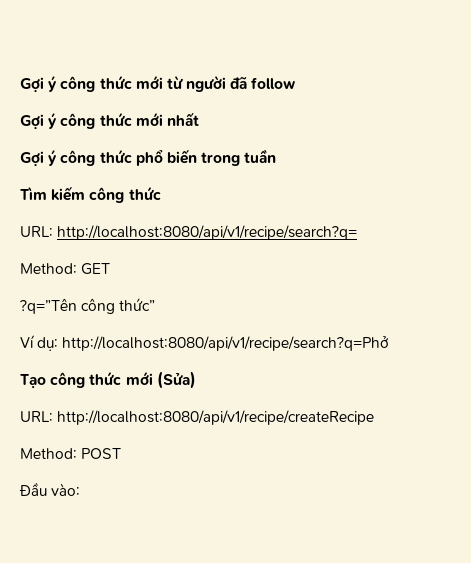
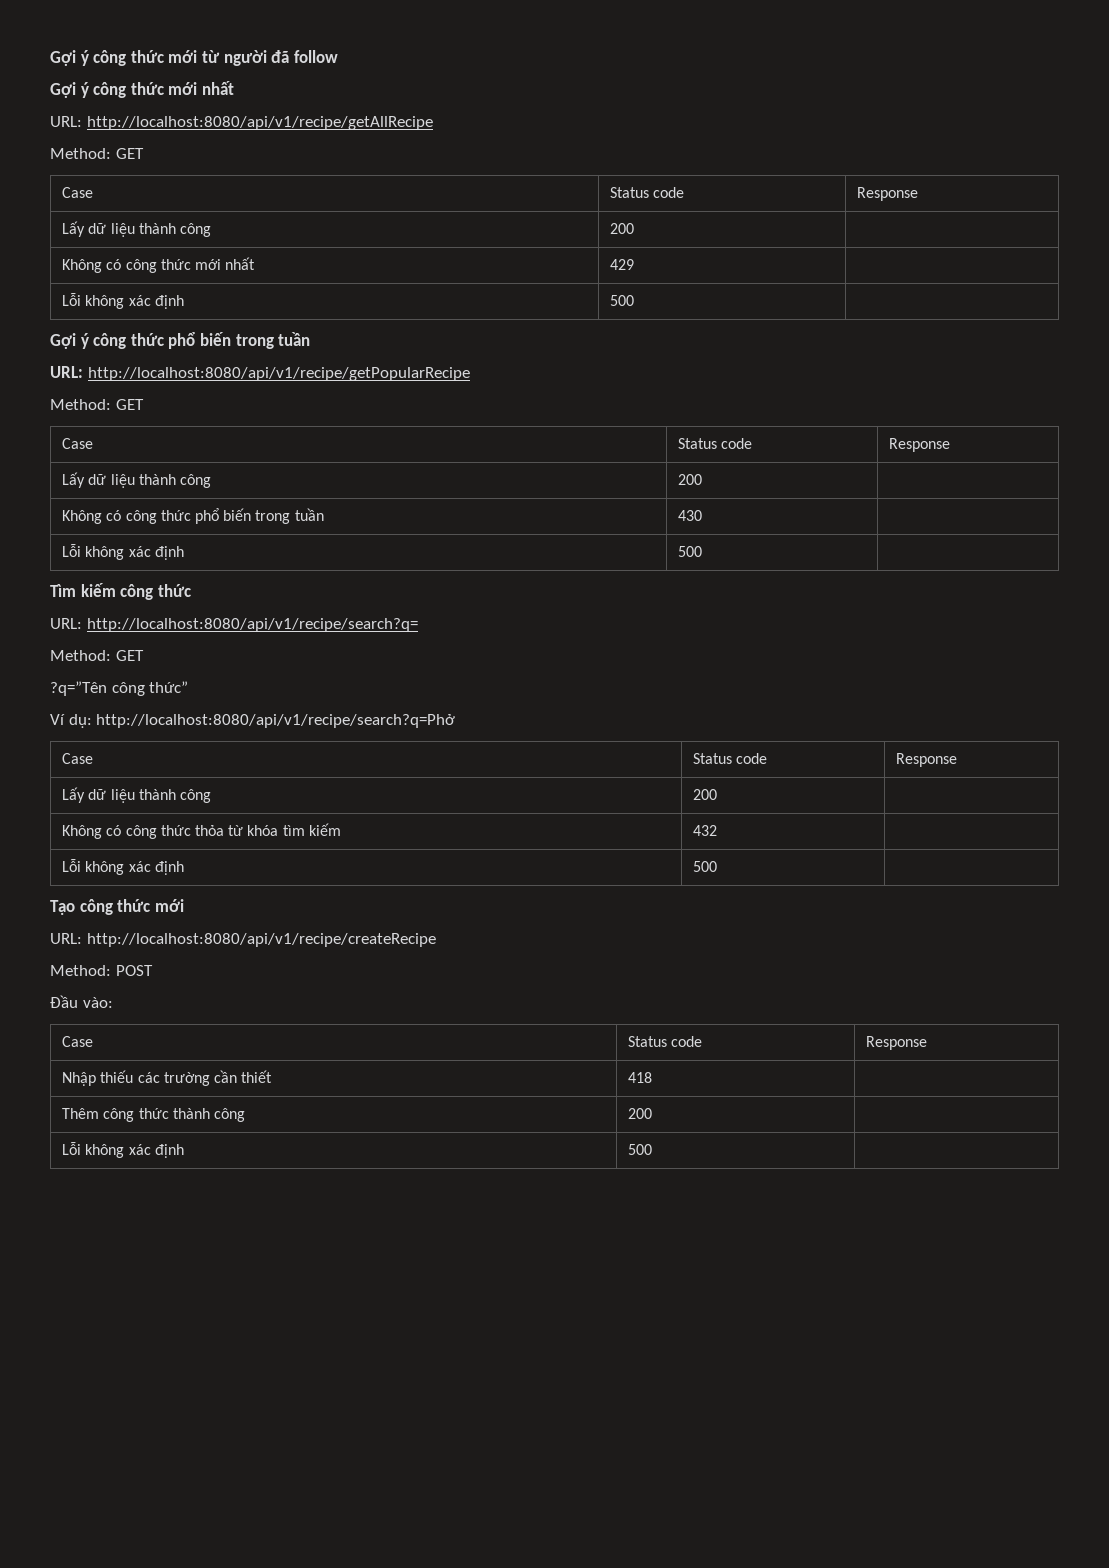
(199, 119) none -> [50,116,433,130] [50,148,144,159] [62,187,94,198] [610,187,685,198] [857,187,919,201] [62,221,211,237] [610,223,635,234] [62,257,256,273] [610,259,635,270] [62,293,184,309] [610,295,635,306] // URL: http://localhost:8080/api/v1/recipe/getAllRecipe // Method: GET // Case | Status code | Response // Lấy dữ liệu thành công | 200 | // Không có công thức mới nhất | 429 | // Lỗi không xác định | 500 |
(277, 156) none -> [50,366,470,381] [50,399,144,410] [62,438,94,449] [678,438,753,449] [889,438,951,452] [62,472,211,488] [678,474,703,485] [62,508,324,524] [678,510,703,521] [62,544,184,560] [678,546,703,557] // URL: http://localhost:8080/api/v1/recipe/getPopularRecipe // Method: GET // Case | Status code | Response // Lấy dữ liệu thành công | 200 | // Không có công thức phổ biến trong tuần | 430 | // Lỗi không xác định | 500 |
(390, 343) none -> [62,753,94,764] [693,753,768,764] [896,753,958,767] [62,787,211,803] [693,789,718,800] [62,823,341,839] [693,825,718,836] [62,859,184,875] [693,861,718,872] // Case | Status code | Response // Lấy dữ liệu thành công | 200 | // Không có công thức thỏa từ khóa tìm kiếm | 432 | // Lỗi không xác định | 500 |
[156,371,196,389] (Sửa) -> (184, 905) none
(81, 489) none -> [62,1036,94,1047] [628,1036,703,1047] [866,1036,928,1050] [62,1070,273,1086] [628,1072,653,1083] [62,1108,245,1122] [628,1108,653,1119] [62,1142,184,1158] [628,1144,653,1155] // Case | Status code | Response // Nhập thiếu các trường cần thiết | 418 | // Thêm công thức thành công | 200 | // Lỗi không xác định | 500 |

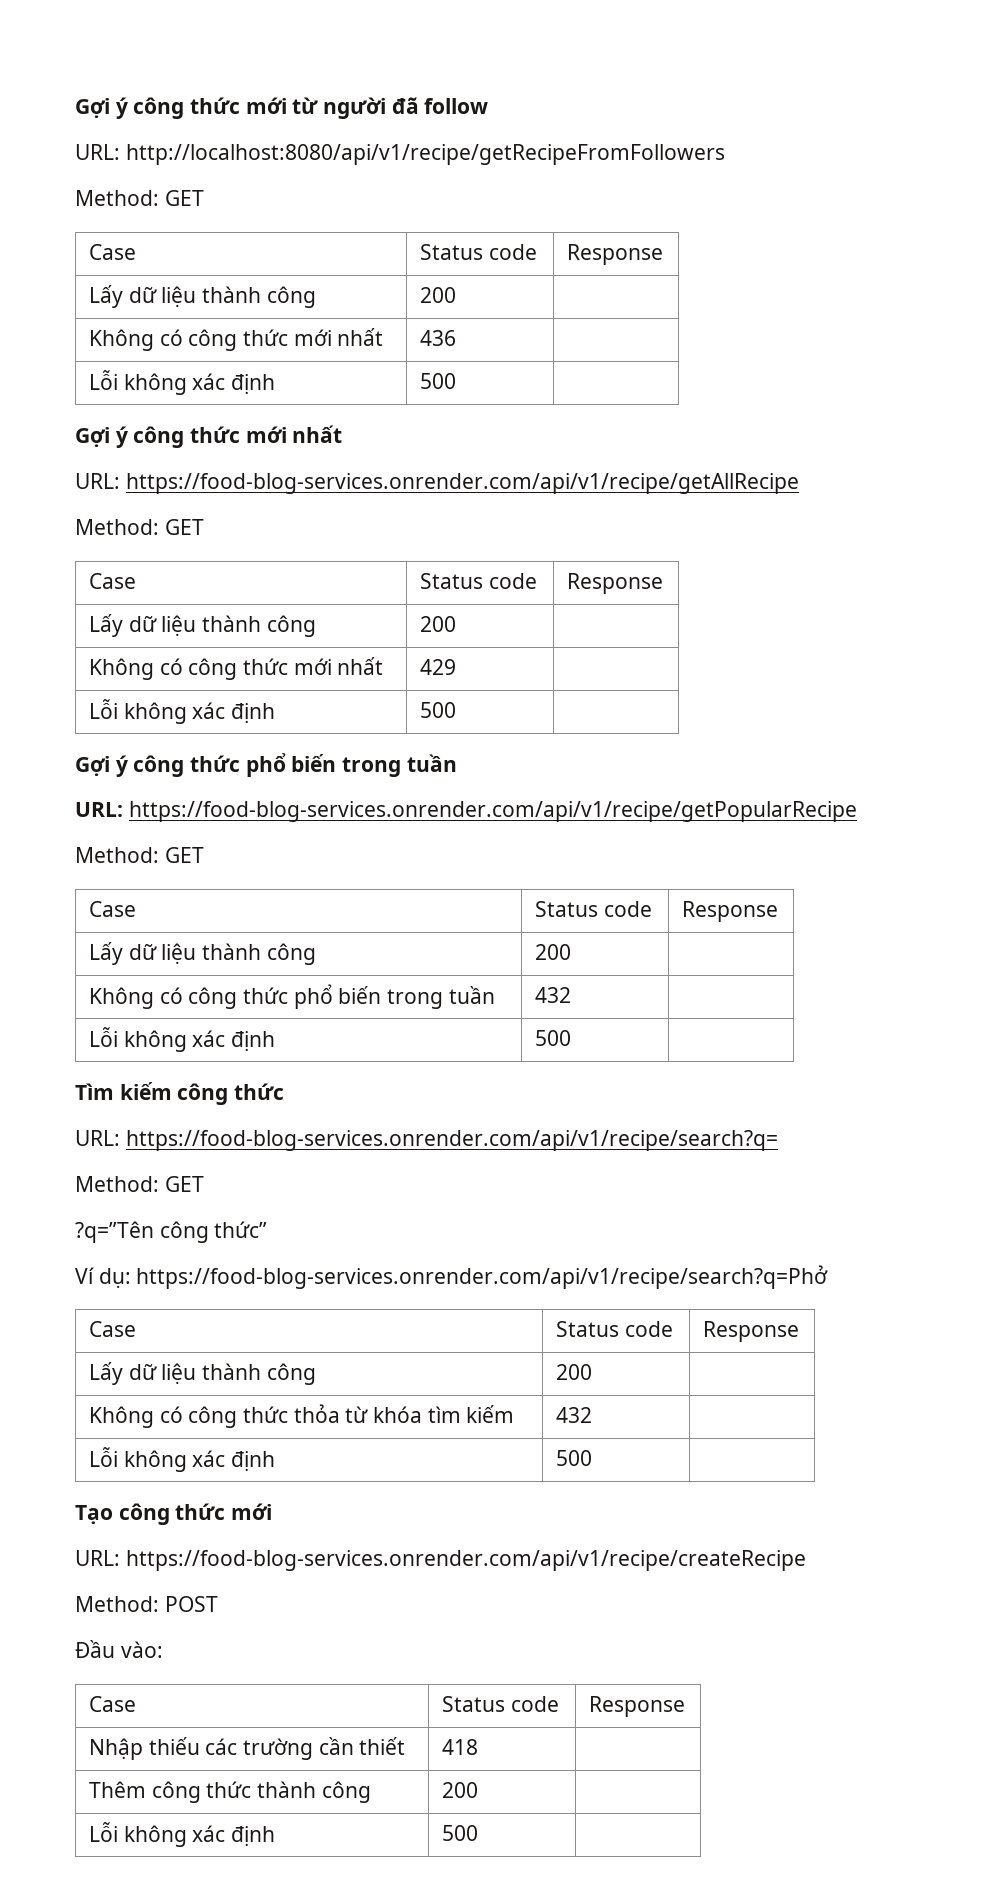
(338, 56) none -> [75,144,725,165] [75,190,204,206] [88,244,136,260] [419,244,537,260] [566,244,663,265] [88,285,316,308] [419,287,456,303] [88,328,384,351] [419,330,456,346] [88,370,275,395] [419,373,456,389] // URL: http://localhost:8080/api/v1/recipe/getRecipeFromFollowers // Method: GET // Case | Status code | Response // Lấy dữ liệu thành công | 200 | // Không có công thức mới nhất | 436 | // Lỗi không xác định | 500 |
[86,116,433,130] http://localhost:8080/api/v1/recipe/getAllRecipe -> [125,473,799,494] https://food-blog-services.onrender.com/api/v1/recipe/getAllRecipe
[87,367,470,381] http://localhost:8080/api/v1/recipe/getPopularRecipe -> [128,801,857,822] https://food-blog-services.onrender.com/api/v1/recipe/getPopularRecipe
[678,510,703,521] 430 -> [534,987,571,1003] 432
[86,618,418,632] http://localhost:8080/api/v1/recipe/search?q= -> [125,1130,778,1151] https://food-blog-services.onrender.com/api/v1/recipe/search?q=
[96,714,456,728] http://localhost:8080/api/v1/recipe/search?q=Phở -> [136,1265,829,1289] https://food-blog-services.onrender.com/api/v1/recipe/search?q=Phở
[86,933,436,947] http://localhost:8080/api/v1/recipe/createRecipe -> [125,1550,806,1571] https://food-blog-services.onrender.com/api/v1/recipe/createRecipe

